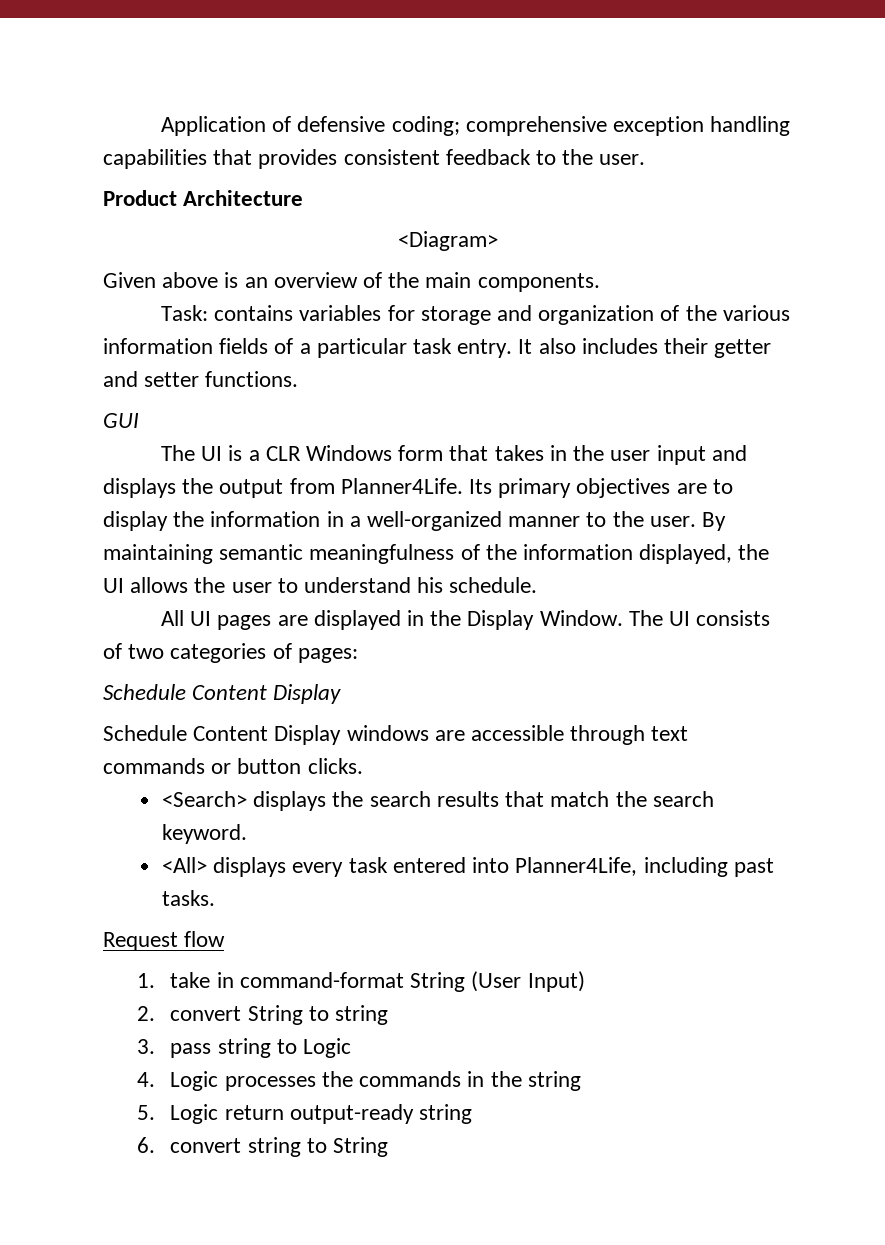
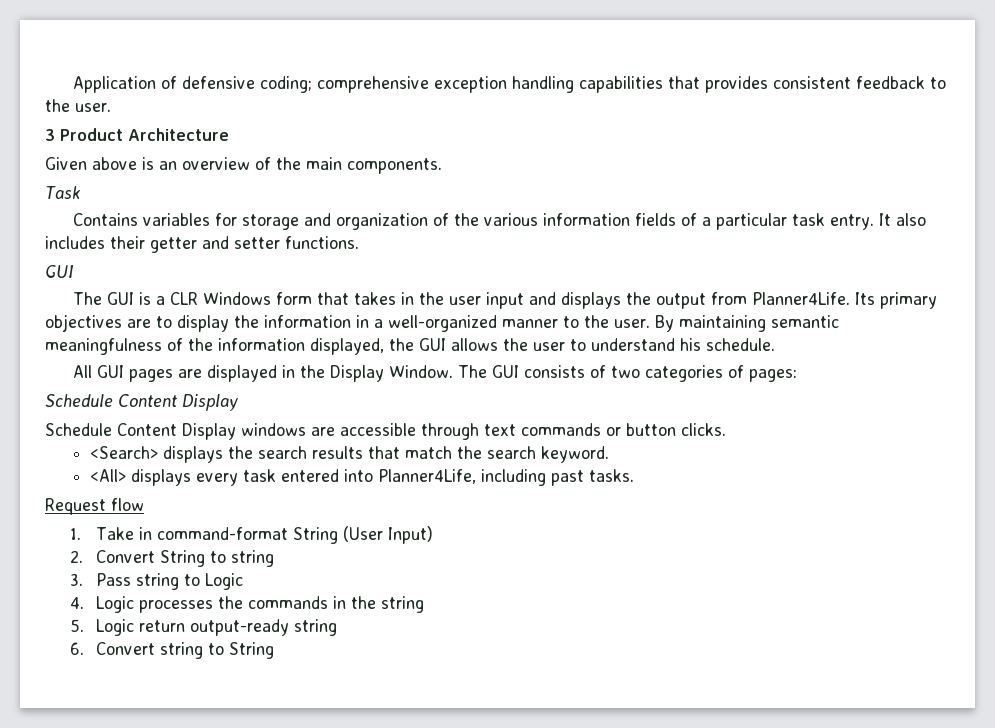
(646, 159) none -> [45,129,55,141] 3
[397,231,498,251] // <Diagram> -> (229, 134) none
[161,305,294,321] Task: contains -> [45,186,81,199] [73,213,139,226] Task // Contains
[201,446,223,461] UI -> [107,292,135,305] GUI
[103,578,124,593] UI -> [419,338,446,351] GUI
[190,611,212,626] UI -> [97,365,125,378] GUI
[669,611,691,626] UI -> [492,365,520,378] GUI
[170,972,211,988] take -> [95,527,134,540] Take
[170,1006,242,1021] convert -> [95,550,155,563] Convert
[170,1043,212,1058] pass -> [95,573,131,586] Pass
[170,1138,242,1153] convert -> [95,642,155,655] Convert

